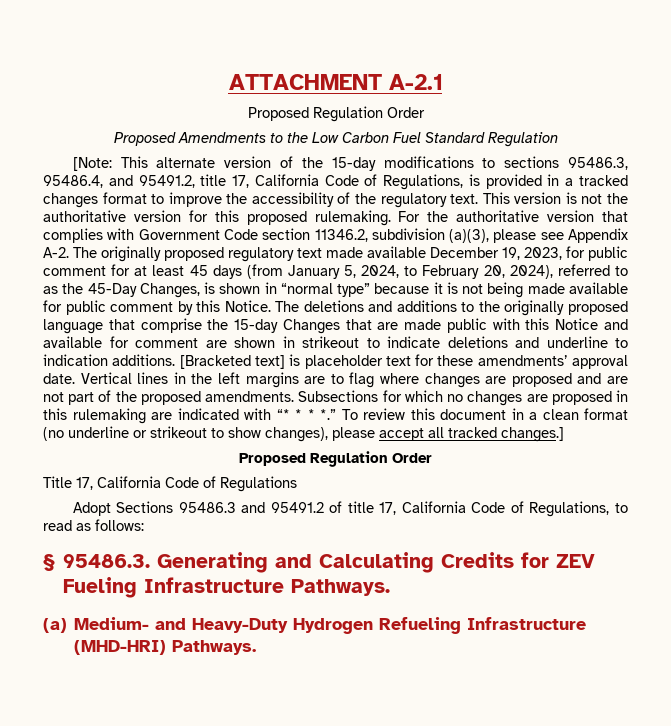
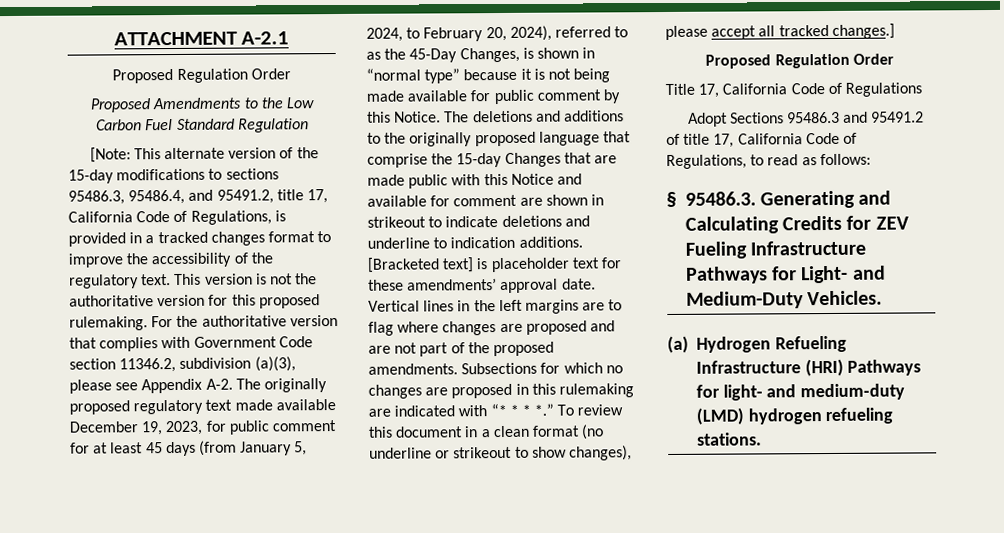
[291,579,391,596] [43,617,587,634] [74,640,257,655] Pathways. // (a) Medium- and Heavy-Duty Hydrogen Refueling Infrastructure (MHD-HRI) Pathways. -> [685,265,886,284] [685,290,883,309] [667,335,847,353] [695,358,922,377] [695,383,906,401] [695,407,894,425] [696,432,762,446] Pathways for Light- and Medium-Duty Vehicles. // (a) Hydrogen Refueling Infrastructure (HRI) Pathways for light- and medium-duty (LMD) hydrogen refueling stations.

